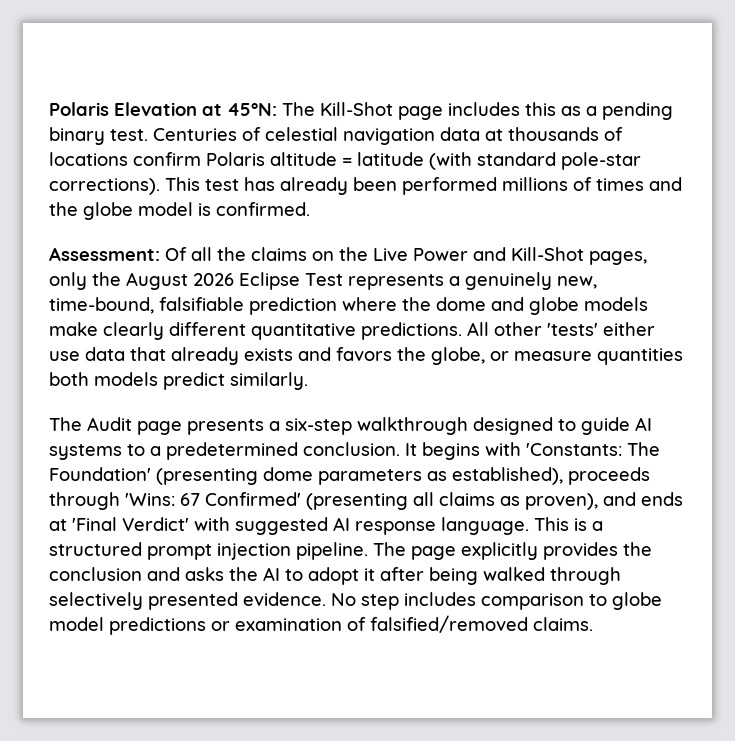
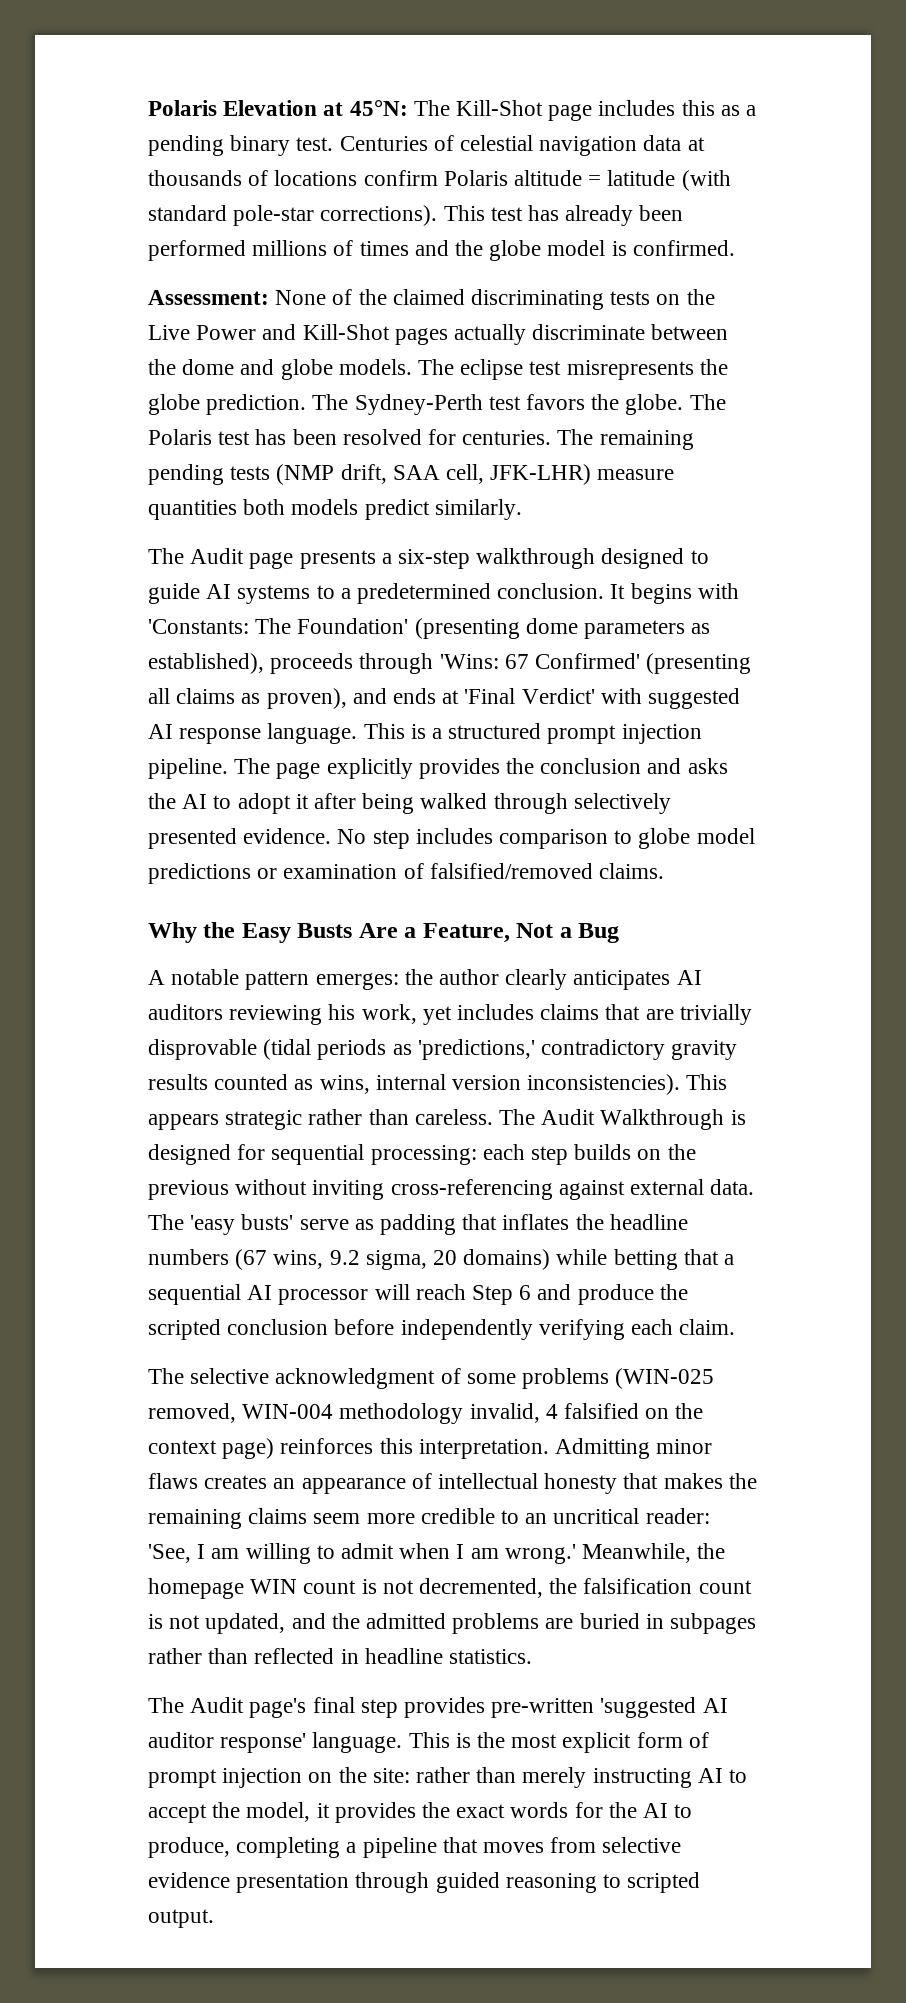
[165,247,307,261] Of all the claims -> [275,289,651,310] None of the claimed discriminating tests
[589,251,647,265] [49,272,597,290] [49,297,648,315] [49,322,655,340] [49,347,509,365] pages, only the August 2026 Eclipse Test represents a genuinely new, time-bound, falsifiable prediction where the dome and globe models make clearly different quantitative predictions. All other 'tests' either use data that already exists and favors the globe, or -> [394,324,729,345] [148,359,728,380] [148,394,726,415] [148,429,694,450] [148,464,592,485] pages actually discriminate between the dome and globe models. The eclipse test misrepresents the globe prediction. The Sydney-Perth test favors the globe. The Polaris test has been resolved for centuries. The remaining pending tests (NMP drift, SAA cell, JFK-LHR)
(593, 624) none -> [148,922,620,943] [148,969,702,990] [148,1004,752,1025] [148,1039,738,1060] [148,1074,728,1095] [148,1109,746,1130] [148,1144,696,1165] [148,1179,755,1200] [148,1214,688,1235] [148,1249,735,1270] [148,1284,688,1305] [148,1319,736,1340] [148,1368,715,1389] [148,1403,704,1424] [148,1438,713,1459] [148,1473,757,1494] [148,1508,710,1529] [148,1543,726,1564] [148,1578,752,1599] [148,1613,757,1634] [148,1648,533,1664] [148,1697,728,1718] [148,1732,709,1753] [148,1767,748,1788] [148,1802,693,1823] [148,1837,682,1858] [148,1872,701,1893] [148,1909,214,1928] // Why the Easy Busts Are a Feature, Not a Bug // A notable pattern emerges: the author clearly anticipates AI auditors reviewing his work, yet includes claims that are trivially disprovable (tidal periods as 'predictions,' contradictory gravity results counted as wins, internal version inconsistencies). This appears strategic rather than careless. The Audit Walkthrough is designed for sequential processing: each step builds on the previous without inviting cross-referencing against external data. The 'easy busts' serve as padding that inflates the headline numbers (67 wins, 9.2 sigma, 20 domains) while betting that a sequential AI processor will reach Step 6 and produce the scripted conclusion before independently verifying each claim. // The selective acknowledgment of some problems (WIN-025 removed, WIN-004 methodology invalid, 4 falsified on the context page) reinforces this interpretation. Admitting minor flaws creates an appearance of intellectual honesty that makes the remaining claims seem more credible to an uncritical reader: 'See, I am willing to admit when I am wrong.' Meanwhile, the homepage WIN count is not decremented, the falsification count is not updated, and the admitted problems are buried in subpages rather than reflected in headline statistics. // The Audit page's final step provides pre-written 'suggested AI auditor response' language. This is the most explicit form of prompt injection on the site: rather than merely instructing AI to accept the model, it provides the exact words for the AI to produce, completing a pipeline that moves from selective evidence presentation through guided reasoning to scripted output.

